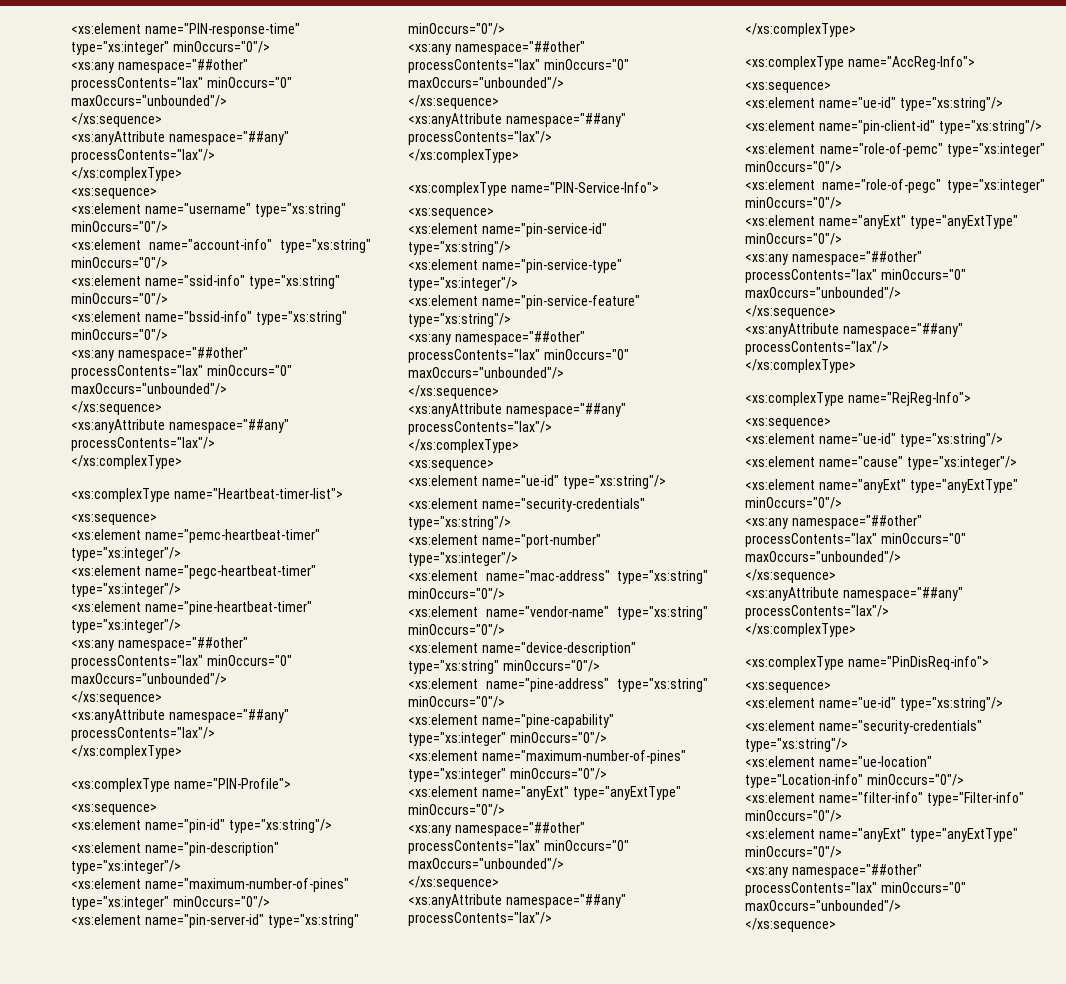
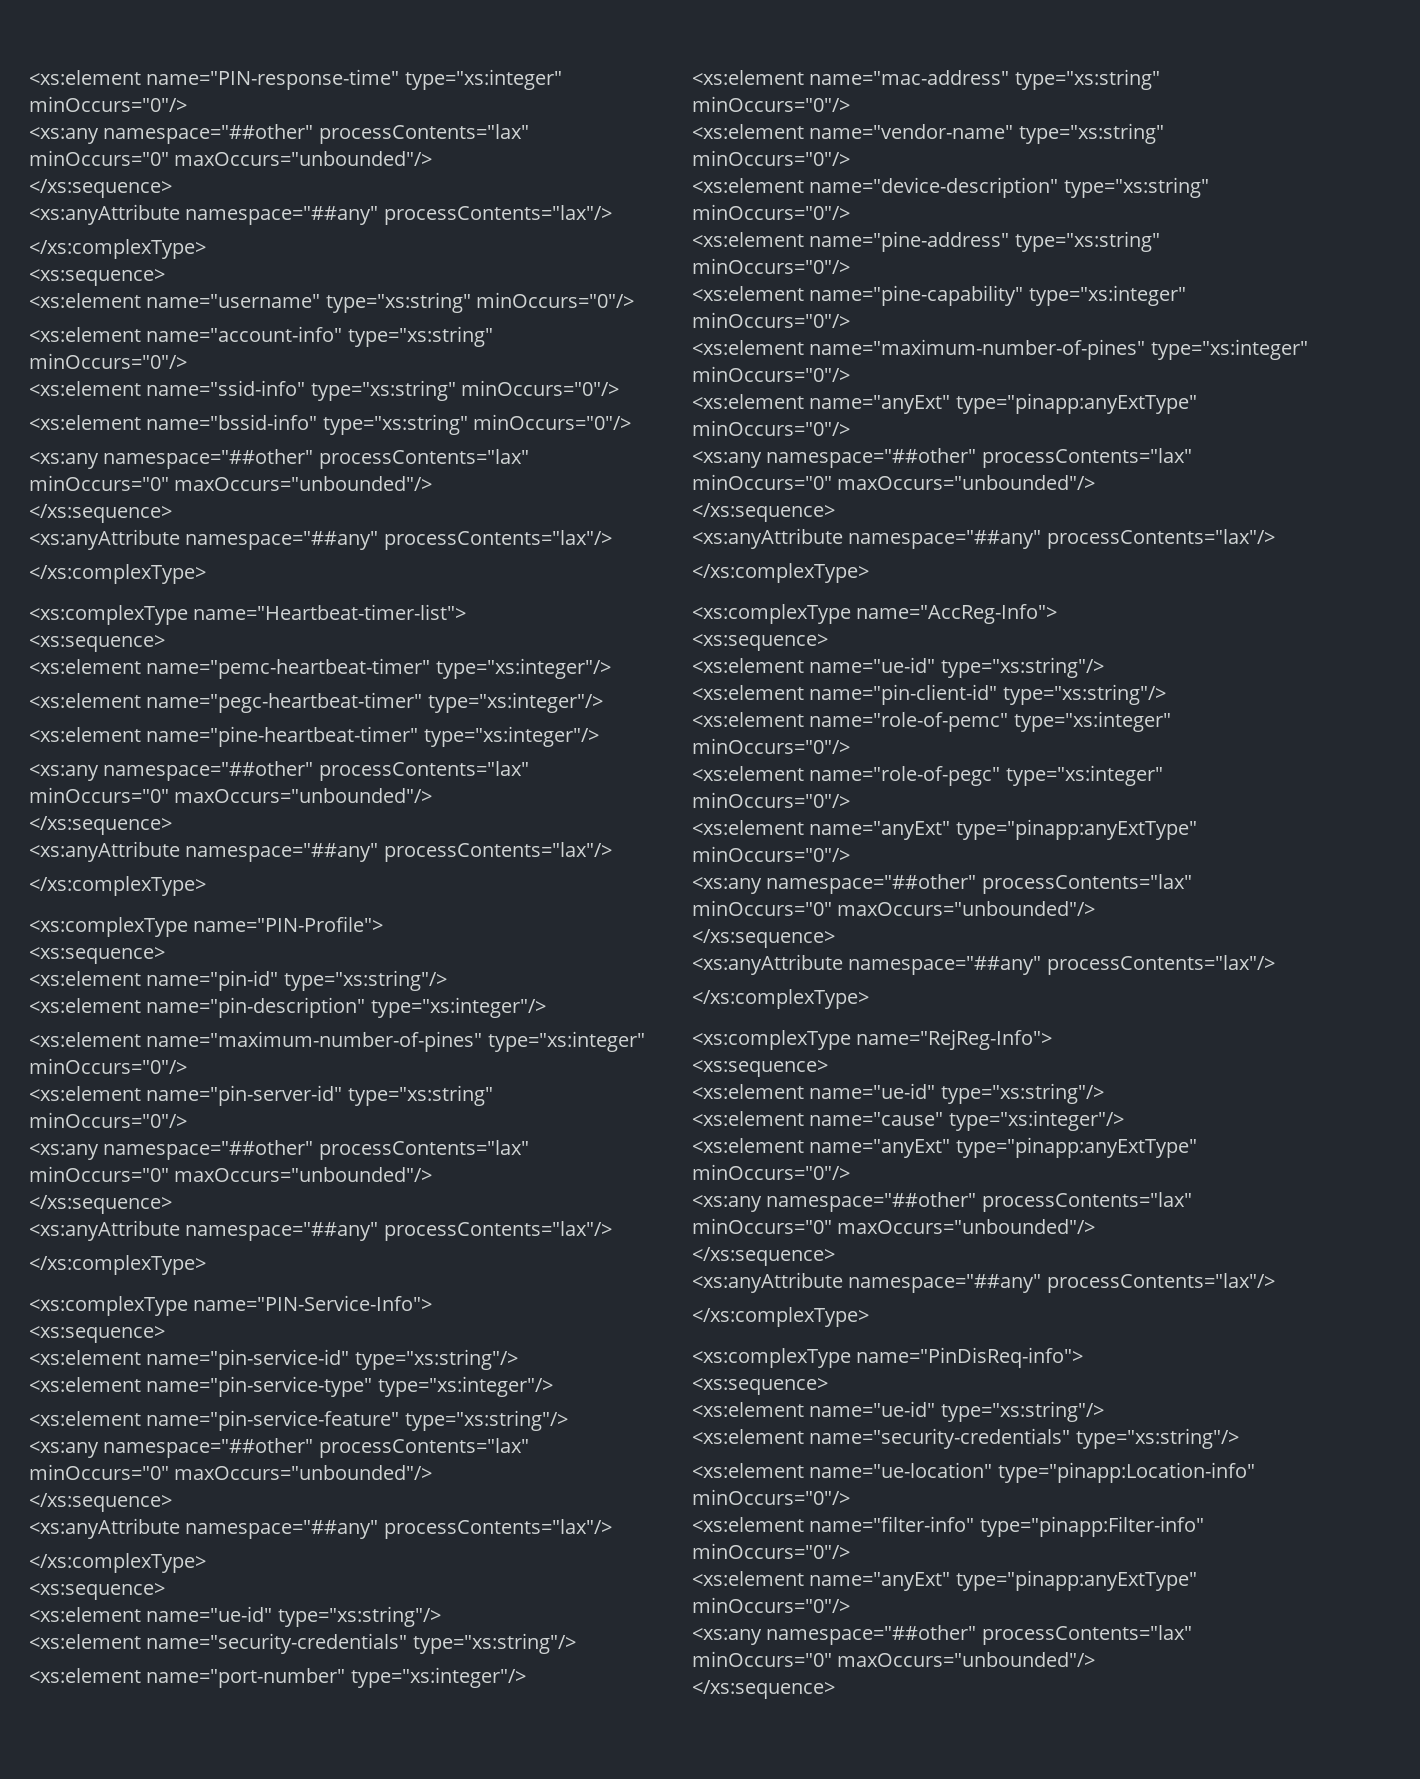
[572,786,681,800] type="anyExtType" -> [955,393,1197,414] type="pinapp:anyExtType"
[909,215,1018,229] type="anyExtType" -> [955,819,1197,840] type="pinapp:anyExtType"
[909,479,1018,493] type="anyExtType" -> [955,1137,1197,1158] type="pinapp:anyExtType"
[745,774,863,788] type="Location-info" -> [997,1462,1255,1483] type="pinapp:Location-info"
[926,792,1024,806] [745,810,842,822] [745,828,1018,842] type="Filter-info" minOccurs="0"/> // <xs:element name="anyExt" type="anyExtType" -> [979,1516,1204,1537] [692,1543,850,1559] [692,1570,1197,1591] type="pinapp:Filter-info" minOccurs="0"/> // <xs:element name="anyExt" type="pinapp:anyExtType"

